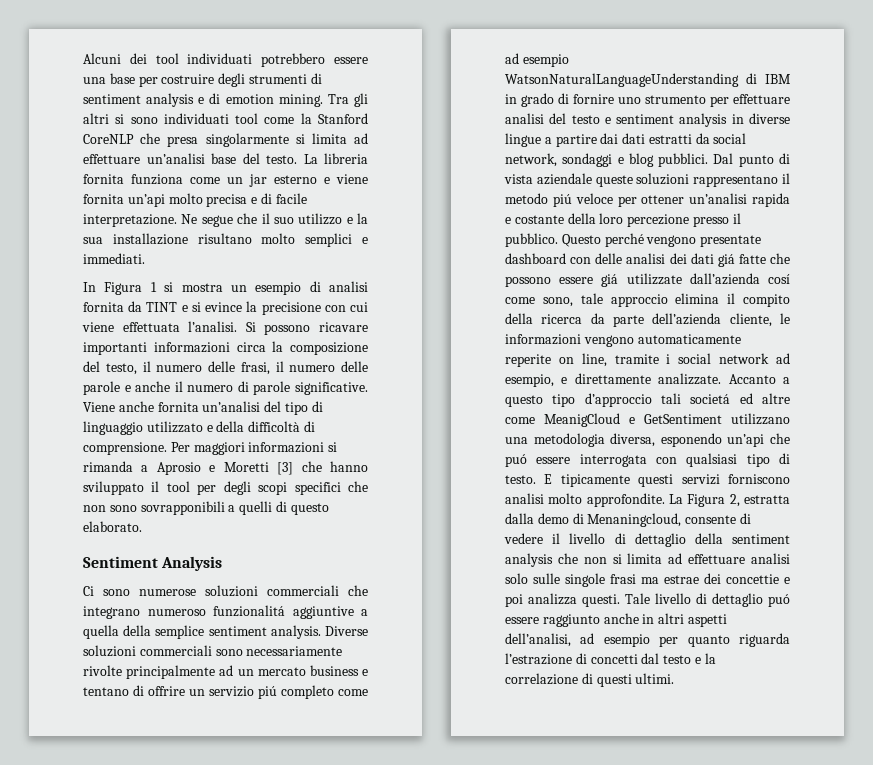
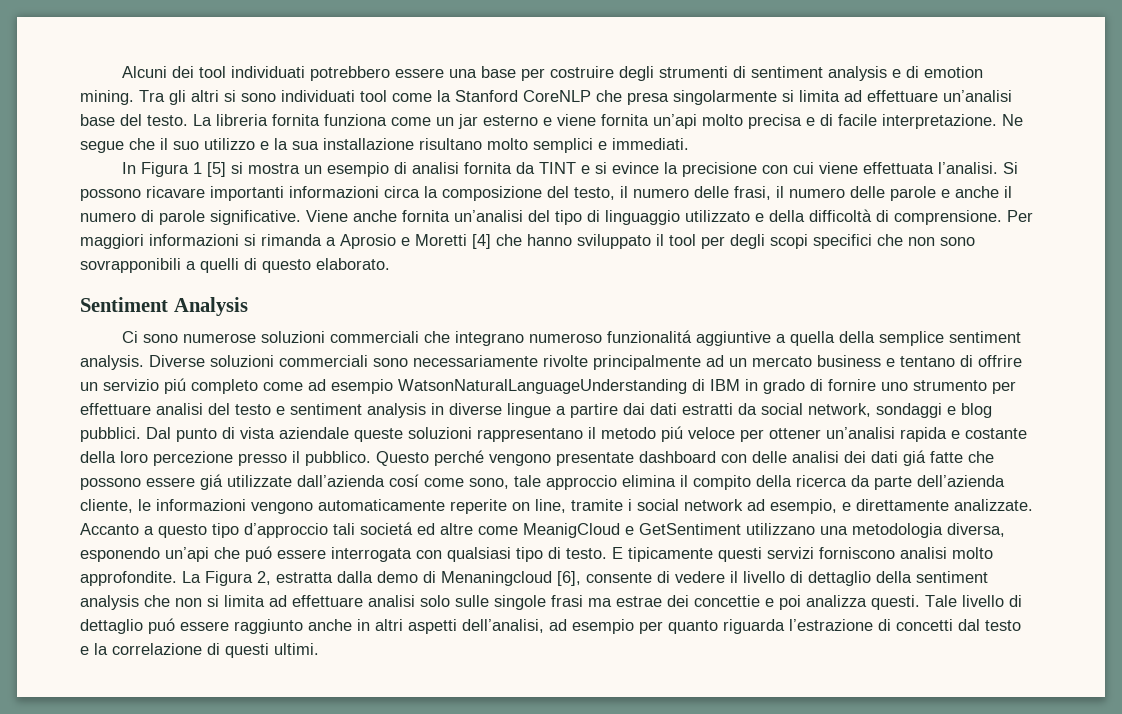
(157, 287) none -> [206,162,226,177] [5]
[277,462,294,475] [3] -> [472,234,491,249] [4]
[587,513,682,527] Menaningcloud, -> [441,571,581,586] Menaningcloud [6],

